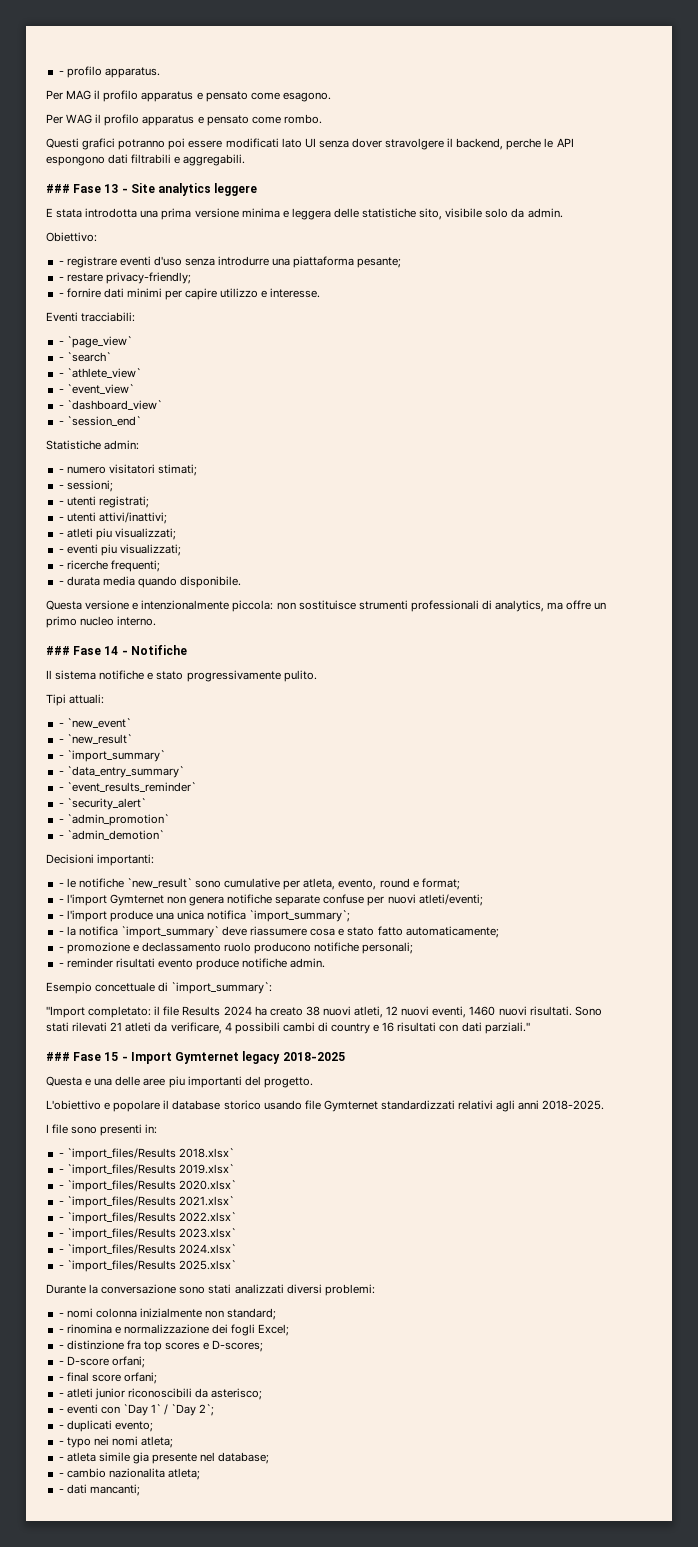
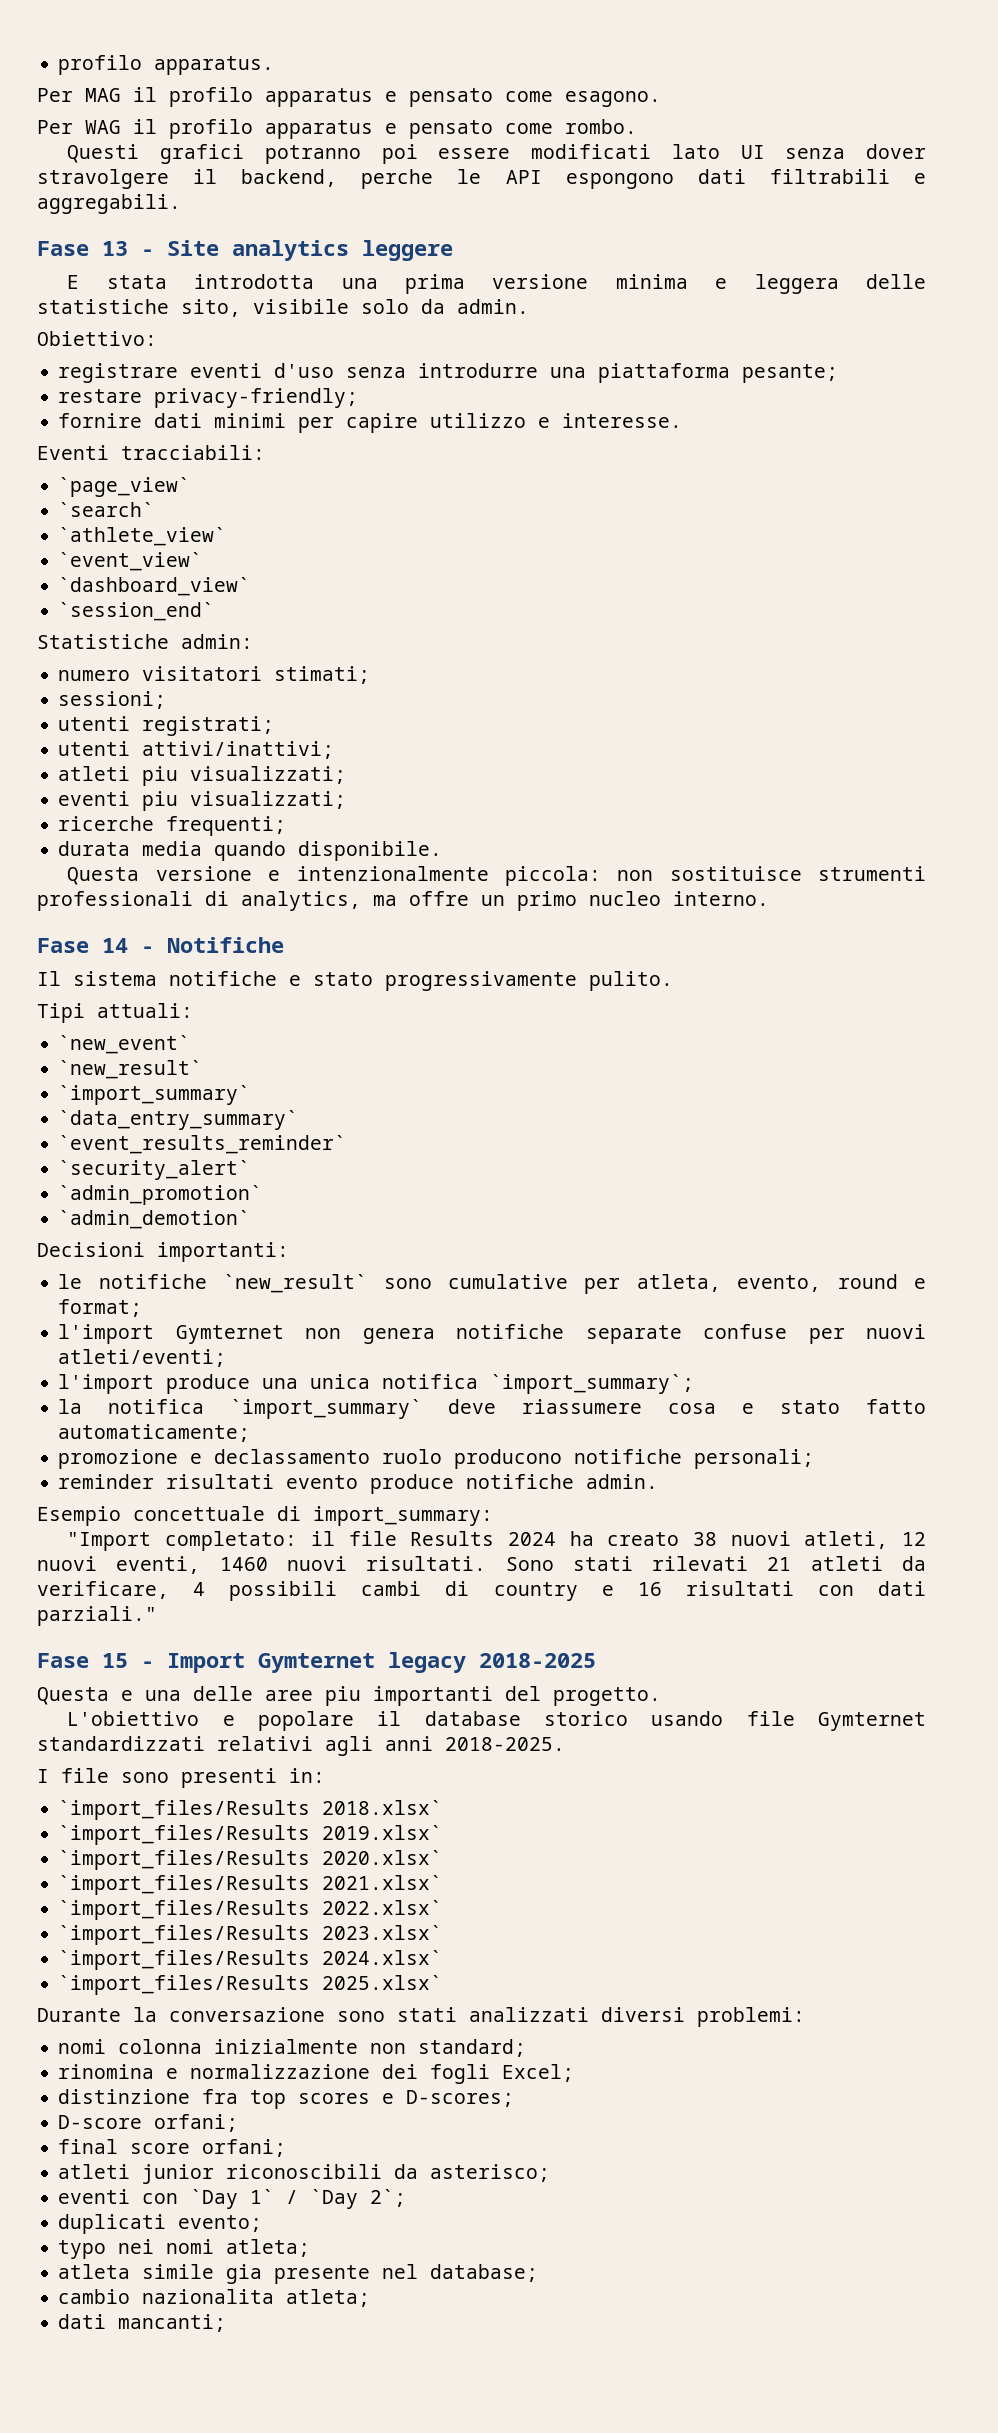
[58,71,64,75] - -> (58, 65) none
[46,184,70,193] ### -> (181, 204) none
[58,261,64,265] - -> (157, 338) none
[58,277,64,281] - -> (839, 373) none
[58,293,64,297] - -> (359, 398) none
[58,341,64,345] - -> (265, 452) none
[58,357,64,361] - -> (191, 487) none
[58,373,64,377] - -> (155, 509) none
[58,389,64,393] - -> (227, 536) none
[58,405,64,409] - -> (203, 561) none
[58,421,64,425] - -> (251, 586) none
[58,469,64,473] - -> (253, 641) none
[58,485,64,489] - -> (371, 675) none
[58,501,64,505] - -> (167, 700) none
[58,517,64,521] - -> (275, 726) none
[58,533,64,537] - -> (335, 750) none
[58,549,64,553] - -> (347, 775) none
[58,565,64,569] - -> (347, 800) none
[58,581,64,585] - -> (287, 826) none
[46,646,70,655] ### -> (769, 898) none
[58,723,64,727] - -> (193, 1010) none
[58,739,64,743] - -> (191, 1044) none
[58,755,64,759] - -> (203, 1069) none
[58,771,64,775] - -> (251, 1095) none
[58,787,64,791] - -> (299, 1120) none
[58,803,64,807] - -> (347, 1144) none
[58,819,64,823] - -> (251, 1170) none
[58,835,64,839] - -> (263, 1195) none
[58,883,64,887] - -> (289, 1252) none
[58,899,64,903] - -> (143, 1308) none
[58,915,64,919] - -> (227, 1358) none
[58,931,64,935] - -> (695, 1384) none
[58,947,64,951] - -> (251, 1433) none
[58,963,64,967] - -> (815, 1459) none
[171,982,273,994] `import_summary`: -> [313,1506,493,1526] import_summary:
[46,1052,70,1061] ### -> (157, 1616) none
[58,1153,64,1157] - -> (325, 1775) none
[58,1169,64,1173] - -> (443, 1807) none
[58,1185,64,1189] - -> (443, 1832) none
[58,1201,64,1205] - -> (443, 1857) none
[58,1217,64,1221] - -> (443, 1882) none
[58,1233,64,1237] - -> (443, 1907) none
[58,1249,64,1253] - -> (443, 1932) none
[58,1265,64,1269] - -> (443, 1957) none
[58,1313,64,1317] - -> (805, 2017) none
[58,1329,64,1333] - -> (527, 2048) none
[58,1345,64,1349] - -> (575, 2073) none
[58,1361,64,1365] - -> (515, 2098) none
[58,1377,64,1381] - -> (239, 2123) none
[58,1393,64,1397] - -> (287, 2148) none
[58,1409,64,1413] - -> (551, 2173) none
[58,1425,64,1429] - -> (407, 2198) none
[58,1441,64,1445] - -> (263, 2223) none
[58,1457,64,1461] - -> (311, 2248) none
[58,1473,64,1477] - -> (539, 2273) none
[58,1489,64,1493] - -> (371, 2298) none

